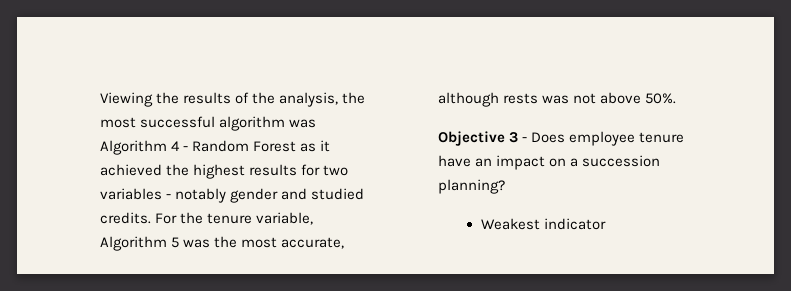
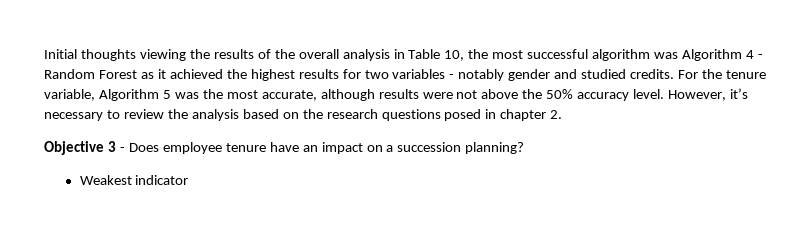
[100,92,154,107] Viewing -> [44,49,187,61] Initial thoughts viewing
[279,92,339,107] analysis, -> [298,49,465,61] overall analysis in Table 10,
[503,92,677,104] rests was not above 50%. -> [378,88,748,101] [44,109,563,121] results were not above the 50% accuracy level. However, it’s necessary to review the analysis based on the research questions posed in chapter 2.

